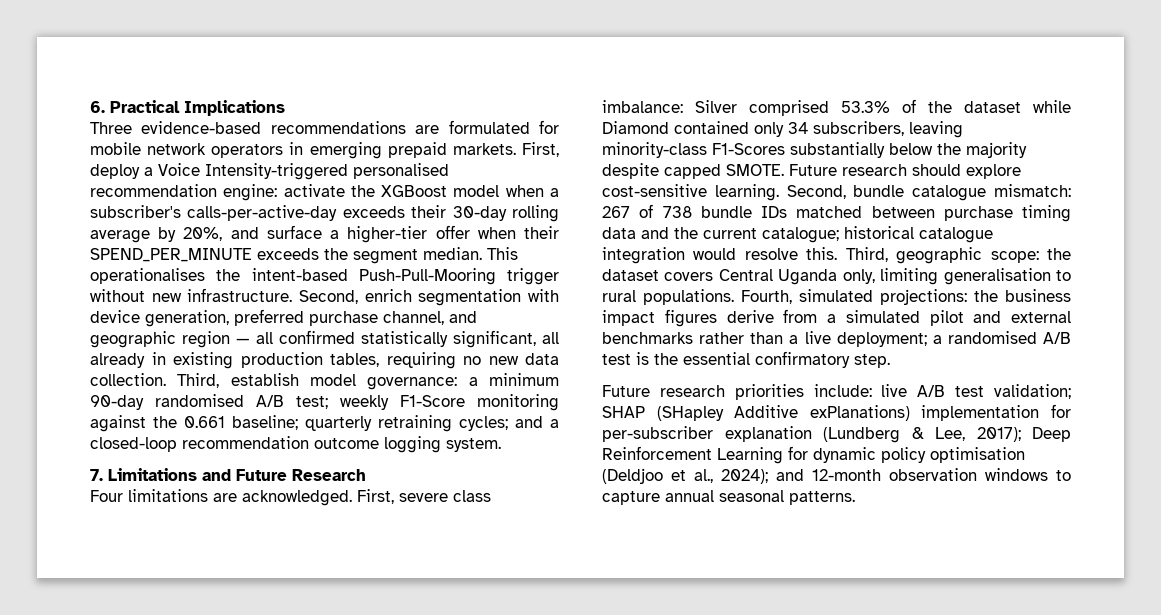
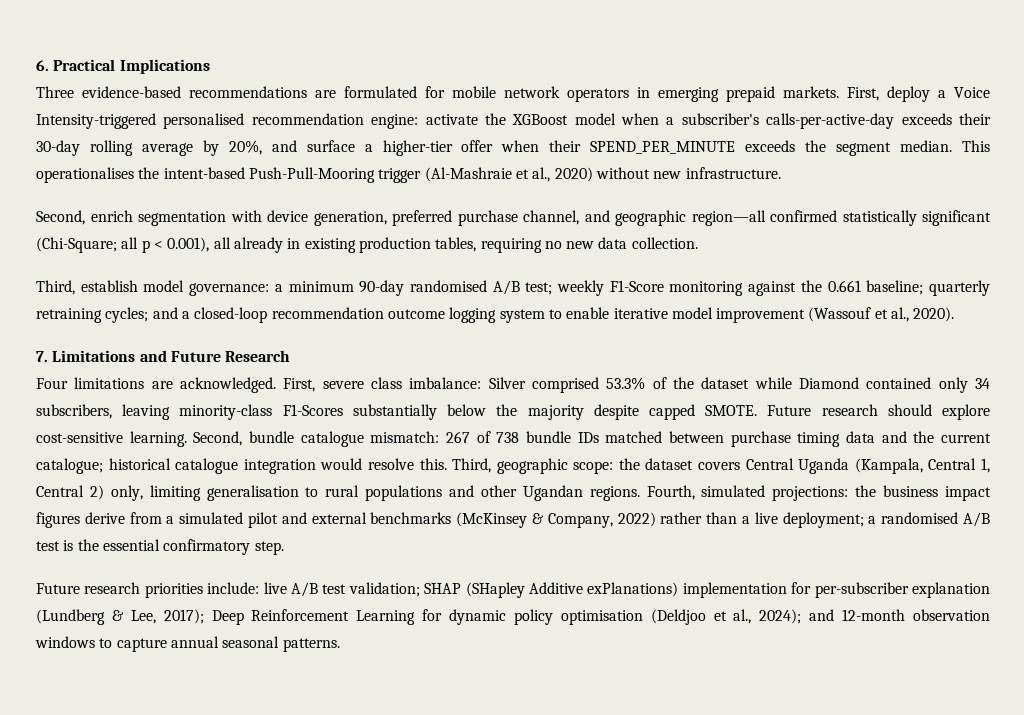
(559, 276) none -> [424,167,593,182] (Al-Mashraie et al., 2020)
(293, 295) none -> (781, 173) //
[182,330,536,348] region — all confirmed statistically significant, -> [691,210,991,226] [36,237,210,253] region—all confirmed statistically significant (Chi-Square; all p < 0.001),
(166, 379) none -> (698, 243) //
[446,438,501,452] system. -> [499,307,955,323] system to enable iterative model improvement (Wassouf et al., 2020).
(838, 277) none -> [854,458,991,474] [36,485,104,500] (Kampala, Central 1, Central 2)
[643,289,734,305] populations. -> [365,485,640,501] populations and other Ugandan regions.
(693, 338) none -> [456,512,656,528] (McKinsey & Company, 2022)

